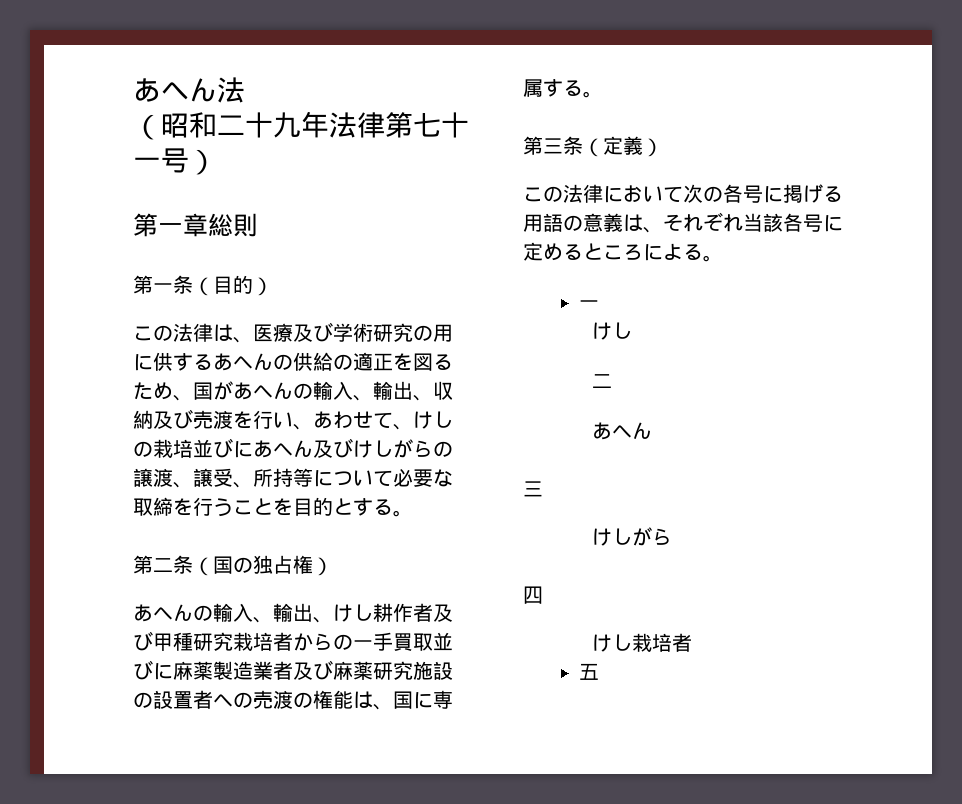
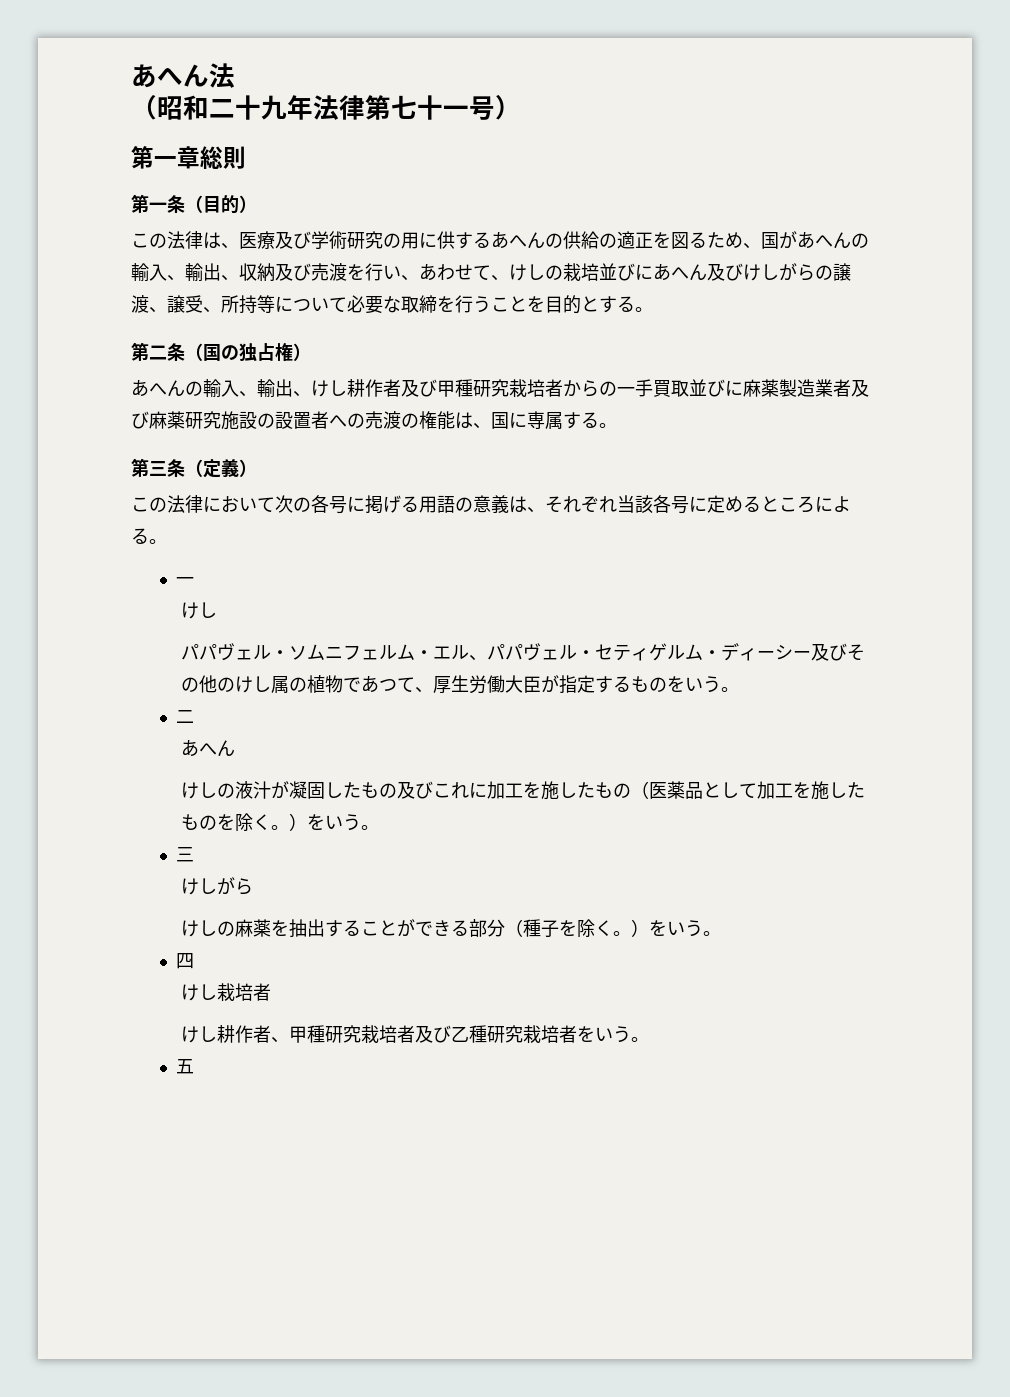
[591,374,612,388] [591,422,652,440] [523,481,543,497] [591,527,672,546] [523,586,543,604] [591,633,692,652] 二 // あへん // 三 // けしがら // 四 // けし栽培者 -> [181,643,866,661] [181,674,740,694] [175,710,194,723] [181,739,236,757] [181,781,866,800] [181,813,380,831] [175,847,194,862] [181,877,254,895] [181,919,722,938] [175,953,194,969] [181,983,272,1001] [181,1025,650,1043] パパヴェル・ソムニフェルム・エル、パパヴェル・セティゲルム・ディーシー及びその他のけし属の植物であつて、厚生労働大臣が指定するものをいう。 // 二 // あへん // けしの液汁が凝固したもの及びこれに加工を施したもの（医薬品として加工を施したものを除く。）をいう。 // 三 // けしがら // けしの麻薬を抽出することができる部分（種子を除く。）をいう。 // 四 // けし栽培者 // けし耕作者、甲種研究栽培者及び乙種研究栽培者をいう。

